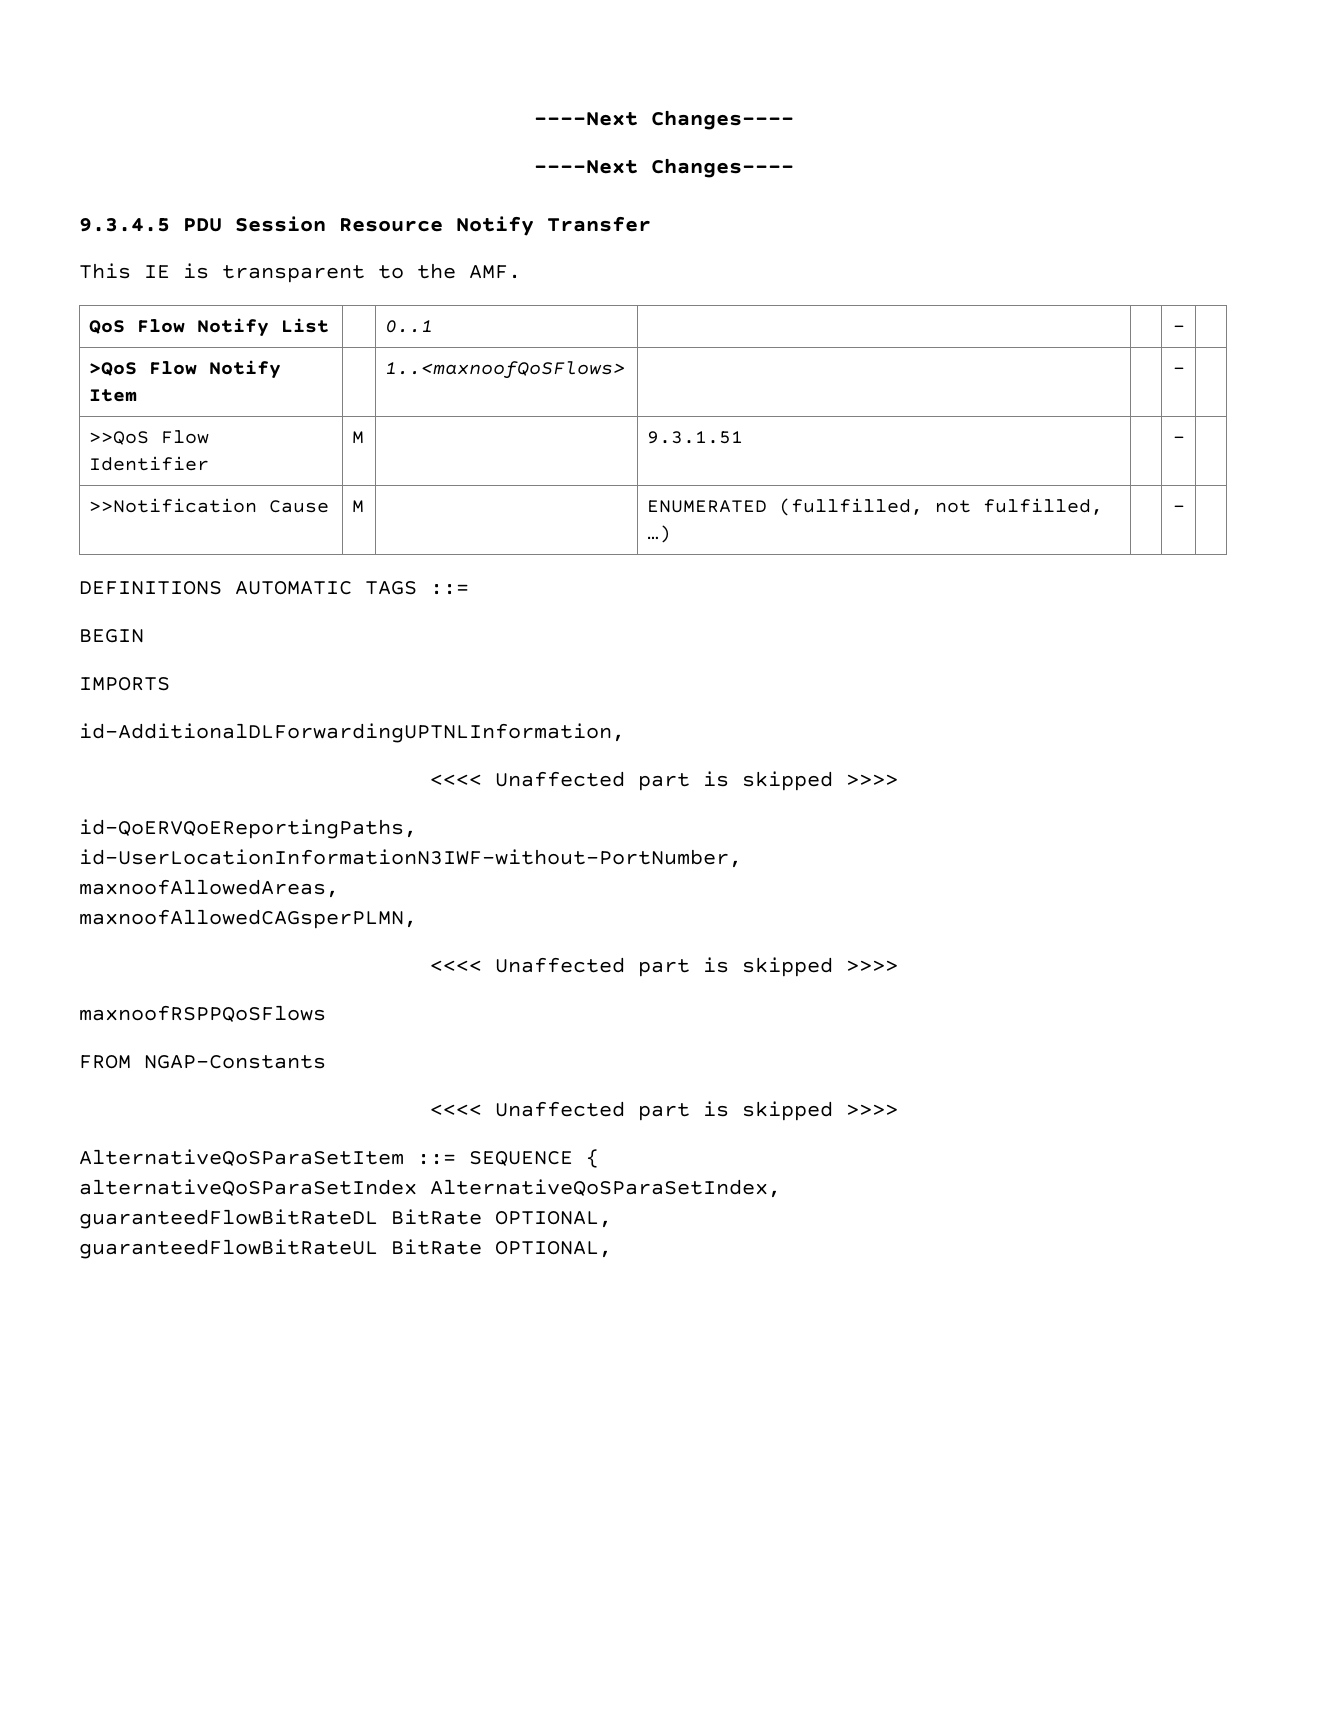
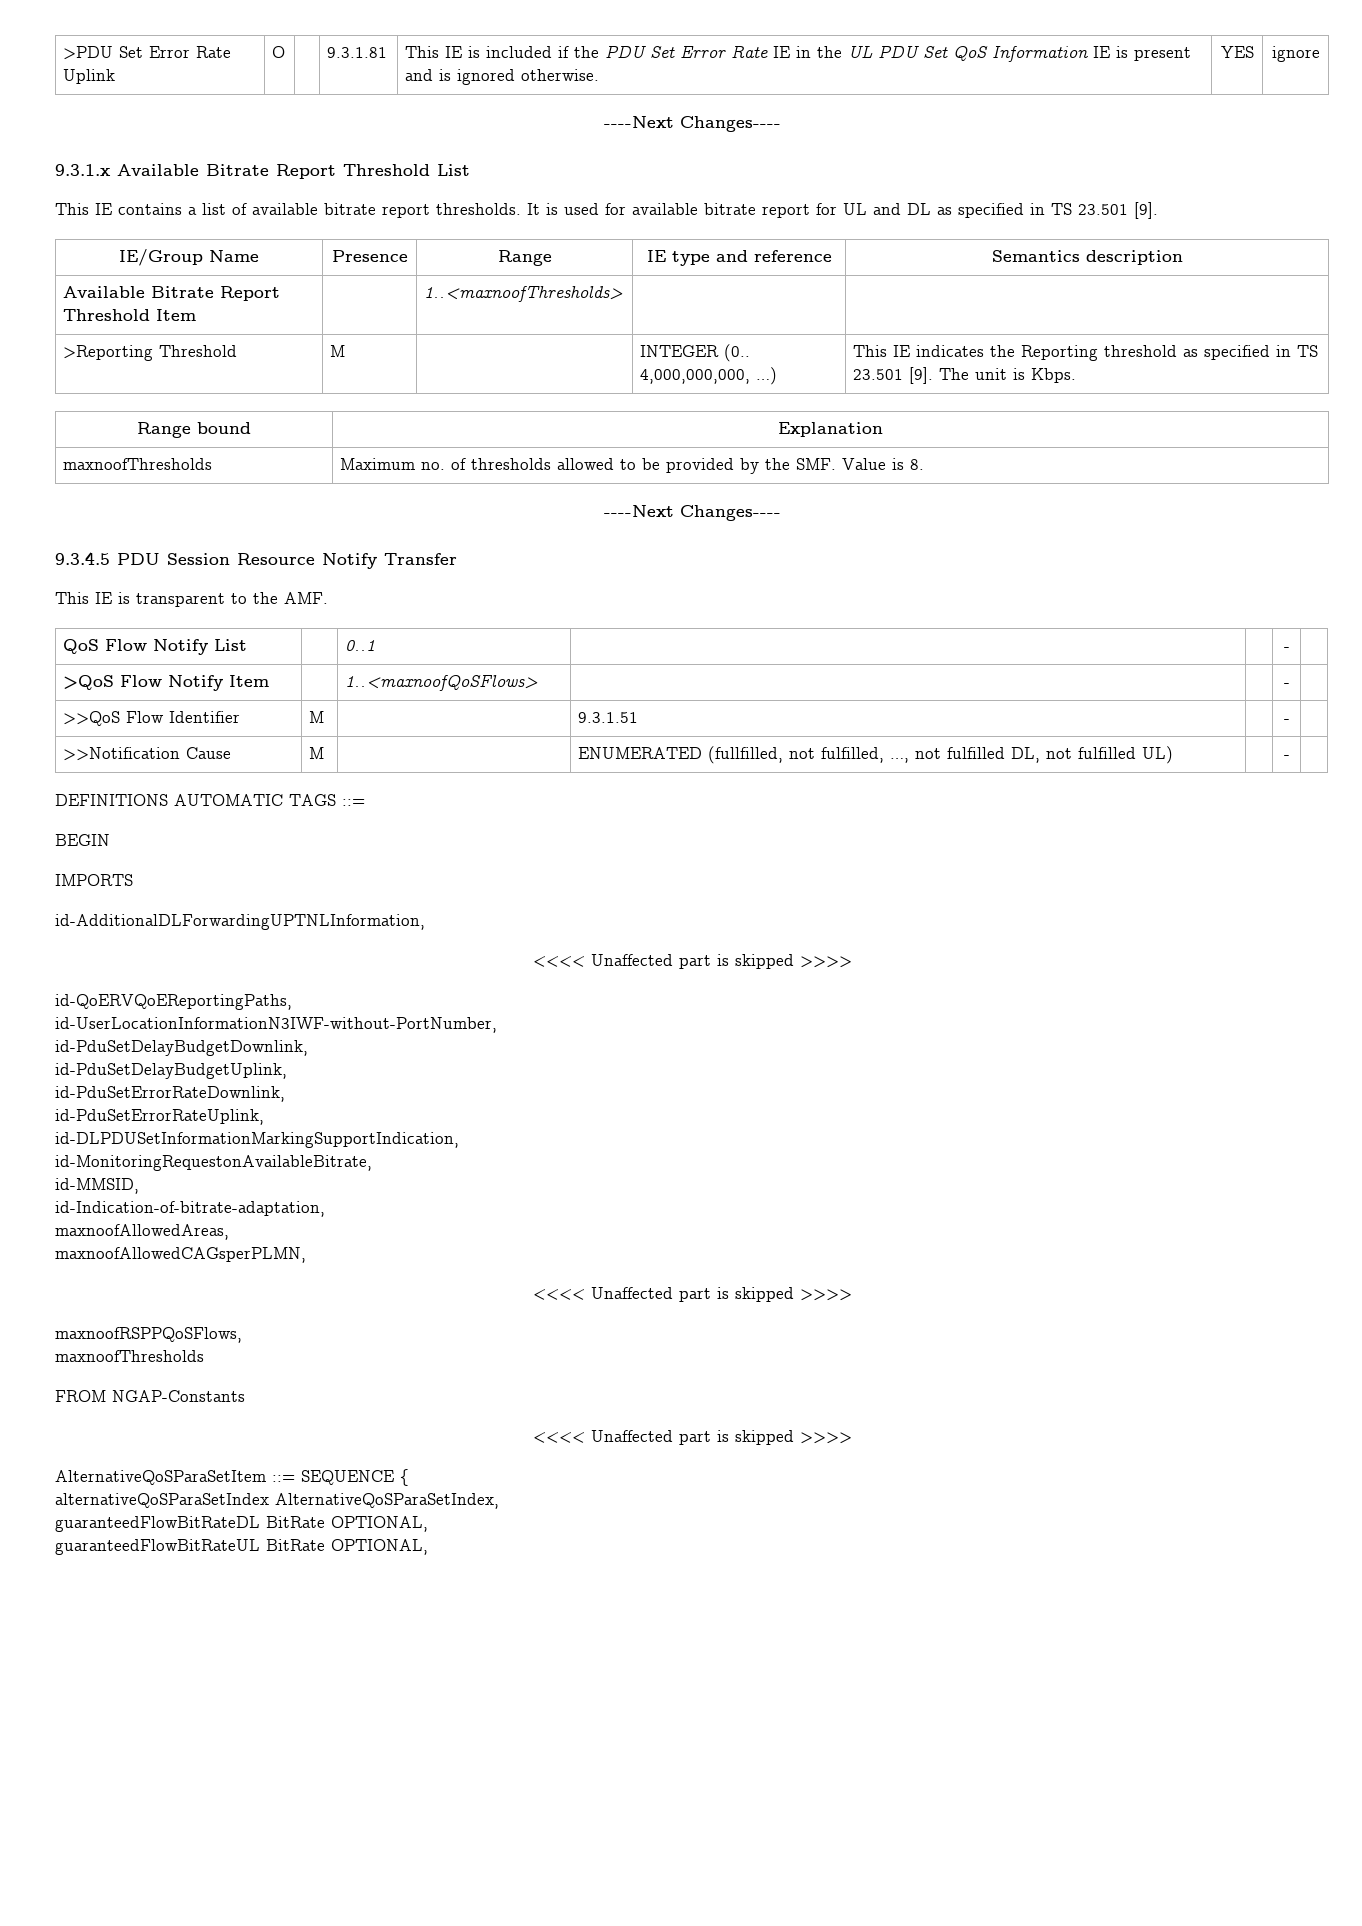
[534,110,794,130] ----Next Changes---- -> [63,46,232,60] [63,69,116,84] [272,46,286,58] [327,47,388,58] [405,45,1192,62] [405,69,600,85] [1220,46,1254,58] [1271,46,1320,62] [603,116,781,132] [55,164,470,179] [55,202,1158,219] [119,249,259,266] [331,250,408,262] [497,250,552,266] [646,250,832,266] [991,250,1183,265] [63,286,281,301] [63,309,197,321] [424,286,624,302] [63,345,238,361] [330,345,346,357] [640,344,751,362] [640,367,778,385] [853,345,1319,361] [853,367,1077,384] [137,422,251,438] [778,422,883,437] [63,458,213,470] [340,458,925,474] >PDU Set Error Rate Uplink | O | | 9.3.1.81 | This IE is included if the PDU Set Error Rate IE in the UL PDU Set QoS Information IE is present and is ignored otherwise. | YES | ignore // ----Next Changes---- // 9.3.1.x Available Bitrate Report Threshold List // This IE contains a list of available bitrate report thresholds. It is used for available bitrate report for UL and DL as specified in TS 23.501 [9]. // IE/Group Name | Presence | Range | IE type and reference | Semantics description // Available Bitrate Report Threshold Item | | 1..<maxnoofThresholds> | | // >Reporting Threshold | M | | INTEGER (0.. 4,000,000,000, …) | This IE indicates the Reporting threshold as specified in TS 23.501 [9]. The unit is Kbps. // Range bound | Explanation // maxnoofThresholds | Maximum no. of thresholds allowed to be provided by the SMF. Value is 8.
[647,525,672,543] …) -> [890,746,1174,764] …, not fulfilled DL, not fulfilled UL)
(742, 858) none -> [55,1040,308,1056] [55,1063,287,1079] [55,1086,285,1102] [55,1109,264,1125] [55,1132,459,1148] [55,1155,372,1171] [55,1178,139,1194] [55,1201,325,1217] // id-PduSetDelayBudgetDownlink, // id-PduSetDelayBudgetUplink, // id-PduSetErrorRateDownlink, // id-PduSetErrorRateUplink, // id-DLPDUSetInformationMarkingSupportIndication, // id-MonitoringRequestonAvailableBitrate, // id-MMSID, // id-Indication-of-bitrate-adaptation,
[79,1005,326,1022] maxnoofRSPPQoSFlows -> [55,1327,242,1343] [55,1350,204,1362] maxnoofRSPPQoSFlows, // maxnoofThresholds

